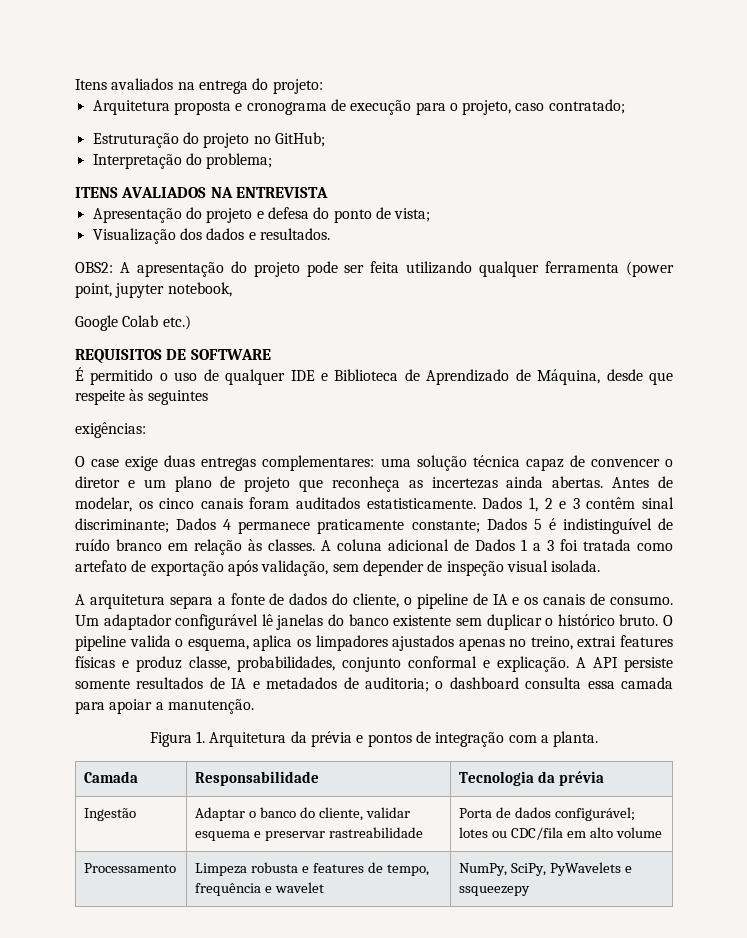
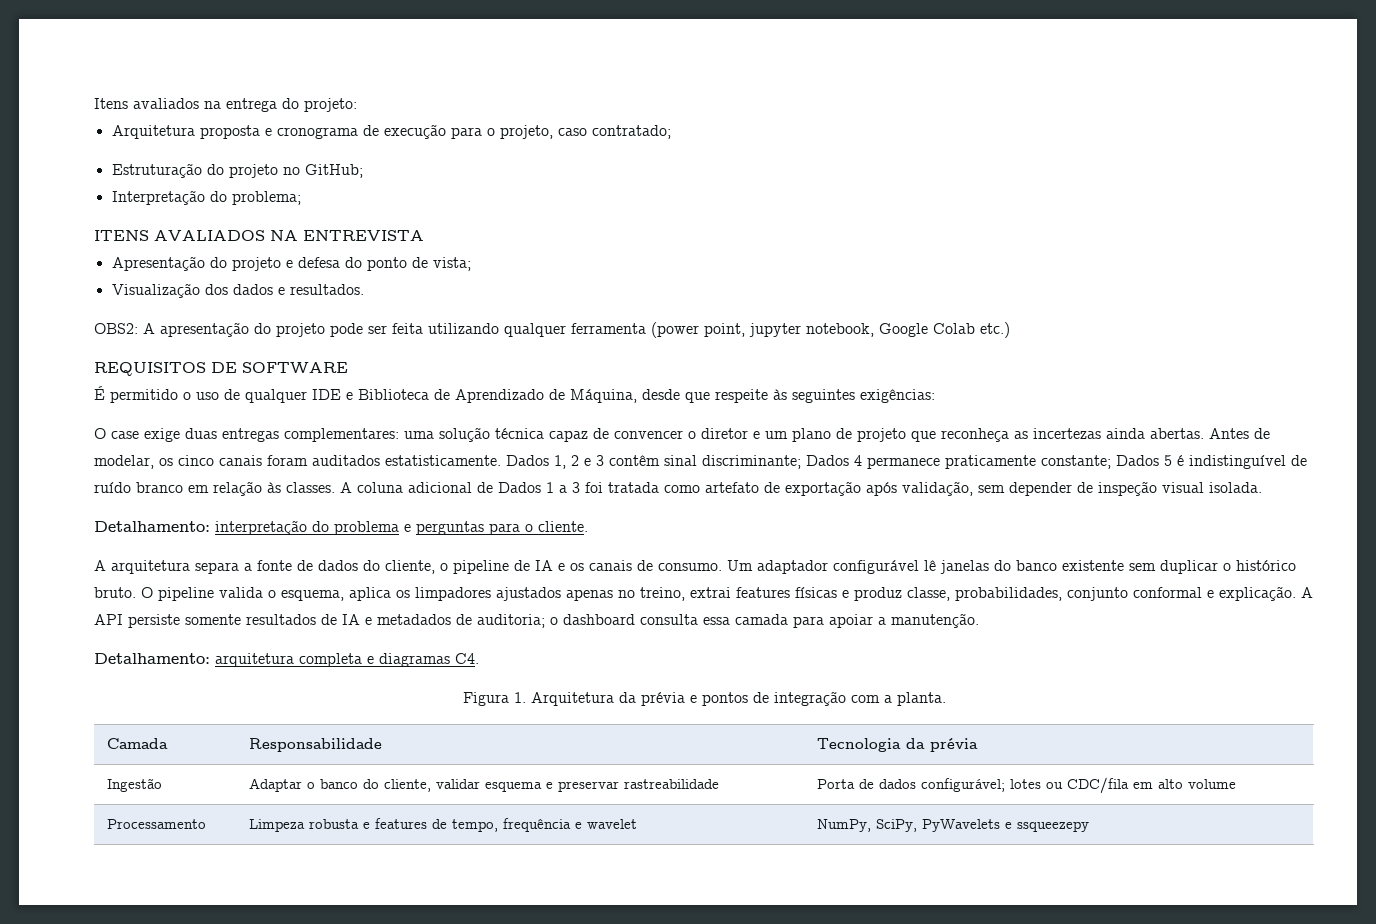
(232, 289) // -> (874, 330) none
(208, 397) // -> (855, 396) none
(601, 566) none -> [94,520,588,535] // Detalhamento: interpretação do problema e perguntas para o cliente.
(254, 706) none -> [94,653,479,667] // Detalhamento: arquitetura completa e diagramas C4.

